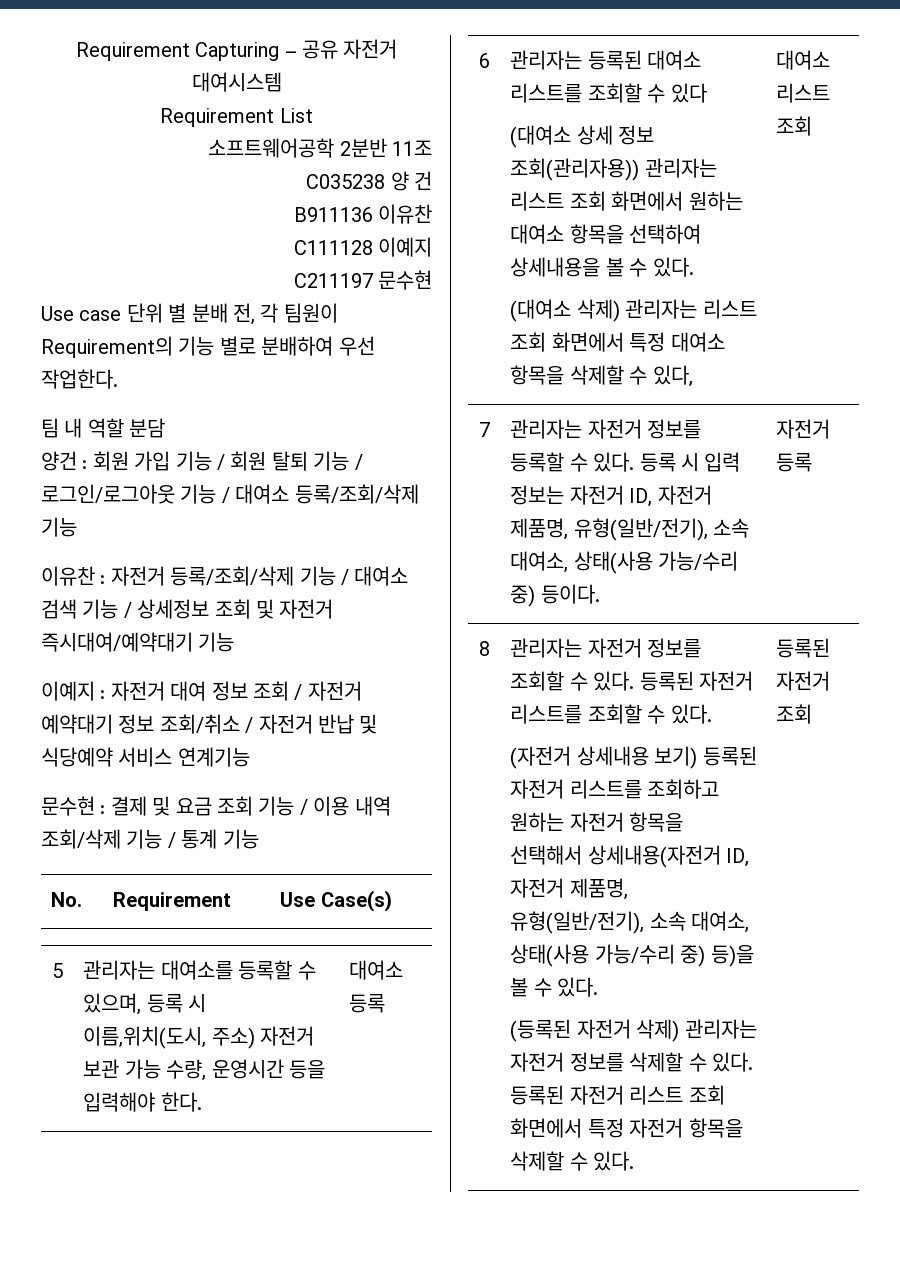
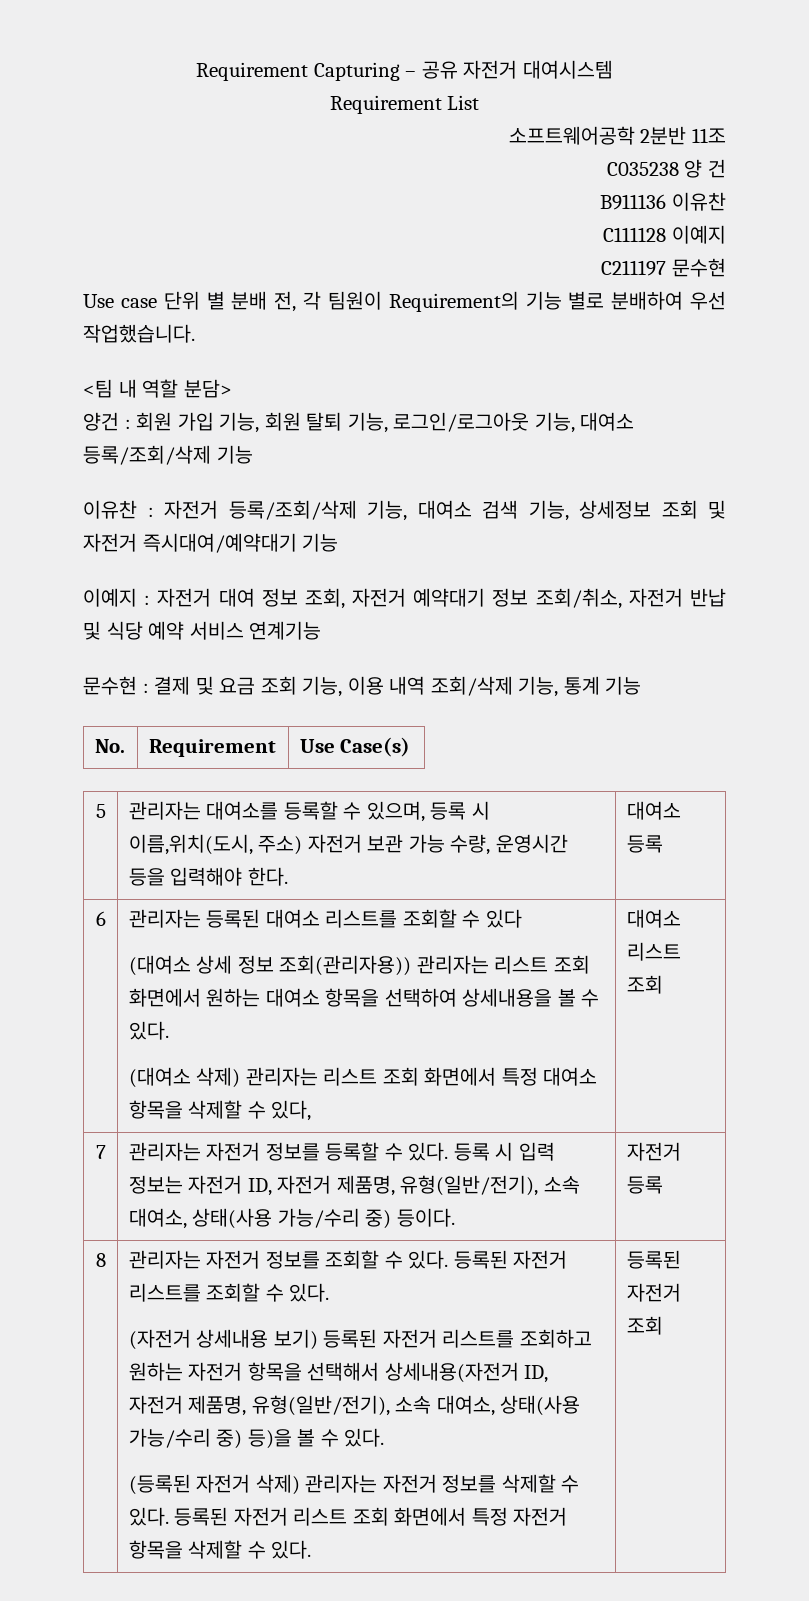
[41,369,118,389] [41,418,59,438] 작업한다. // 팀 -> [83,324,195,343] [83,379,113,398] 작업했습니다. // <팀
[129,418,166,438] 분담 -> [183,379,232,398] 분담>
[175,451,363,471] [41,484,230,504] 기능 / 회원 탈퇴 기능 / 로그인/로그아웃 기능 / -> [219,412,575,433] 기능, 회원 탈퇴 기능, 로그인/로그아웃 기능,
[299,566,409,586] [41,599,132,619] 기능 / 대여소 검색 기능 / -> [367,500,569,521] 기능, 대여소 검색 기능,
[253,681,303,701] 조회 / -> [304,588,345,609] 조회,
[159,714,254,734] 조회/취소 / -> [535,588,622,609] 조회/취소,
[41,747,113,767] 식당예약 -> [106,621,185,640] 식당 예약
[258,796,308,816] 기능 / -> [302,676,343,697] 기능,
[126,829,176,849] 기능 / -> [518,676,559,697] 기능,

